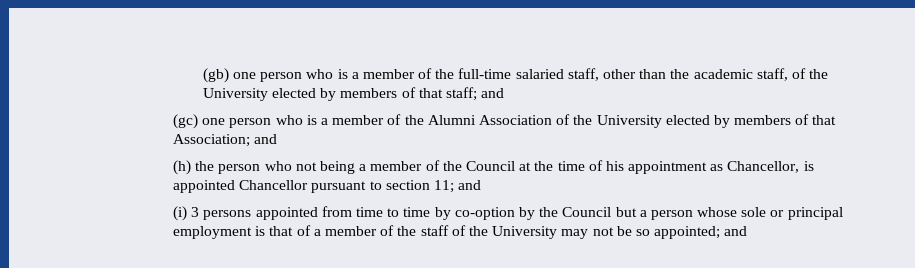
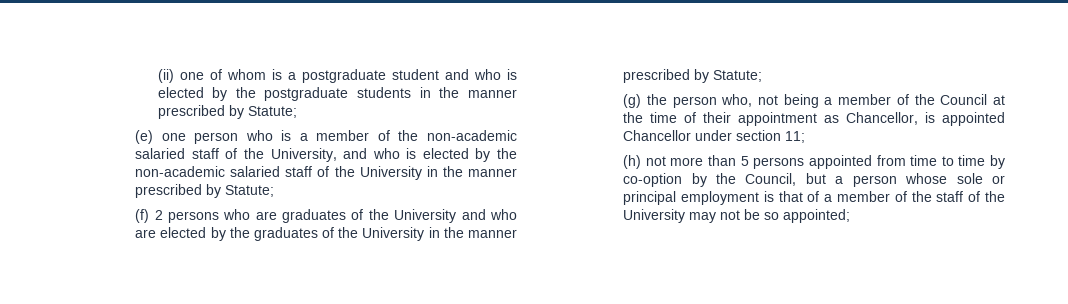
[202,68,829,83] [202,87,505,101] [173,114,837,129] [173,134,278,147] [173,160,192,175] (gb) one person who is a member of the full-time salaried staff, other than the academic staff, of the University elected by members of that staff; and // (gc) one person who is a member of the Alumni Association of the University elected by members of that Association; and // (h) -> [157,69,517,83] [157,87,518,101] [157,105,297,119] [135,130,518,144] [135,148,517,162] [135,166,517,180] [135,184,275,198] [135,209,517,223] [135,227,518,241] [623,69,763,83] [623,94,642,108] (ii) one of whom is a postgraduate student and who is elected by the postgraduate students in the manner prescribed by Statute; // (e) one person who is a member of the non-academic salaried staff of the University, and who is elected by the non-academic salaried staff of the University in the manner prescribed by Statute; // (f) 2 persons who are graduates of the University and who are elected by the graduates of the University in the manner prescribed by Statute; // (g)
[264,161,292,171] who -> [721,94,753,107] who,
[605,161,624,171] his -> [703,112,732,123] their
[311,181,382,193] pursuant to -> [695,130,733,141] under
[458,180,482,190] [173,206,200,221] and // (i) 3 -> [623,155,749,169] // (h) not more than 5
[562,207,612,217] Council -> [745,173,797,186] Council,
[724,226,748,236] and -> (851, 216) none

